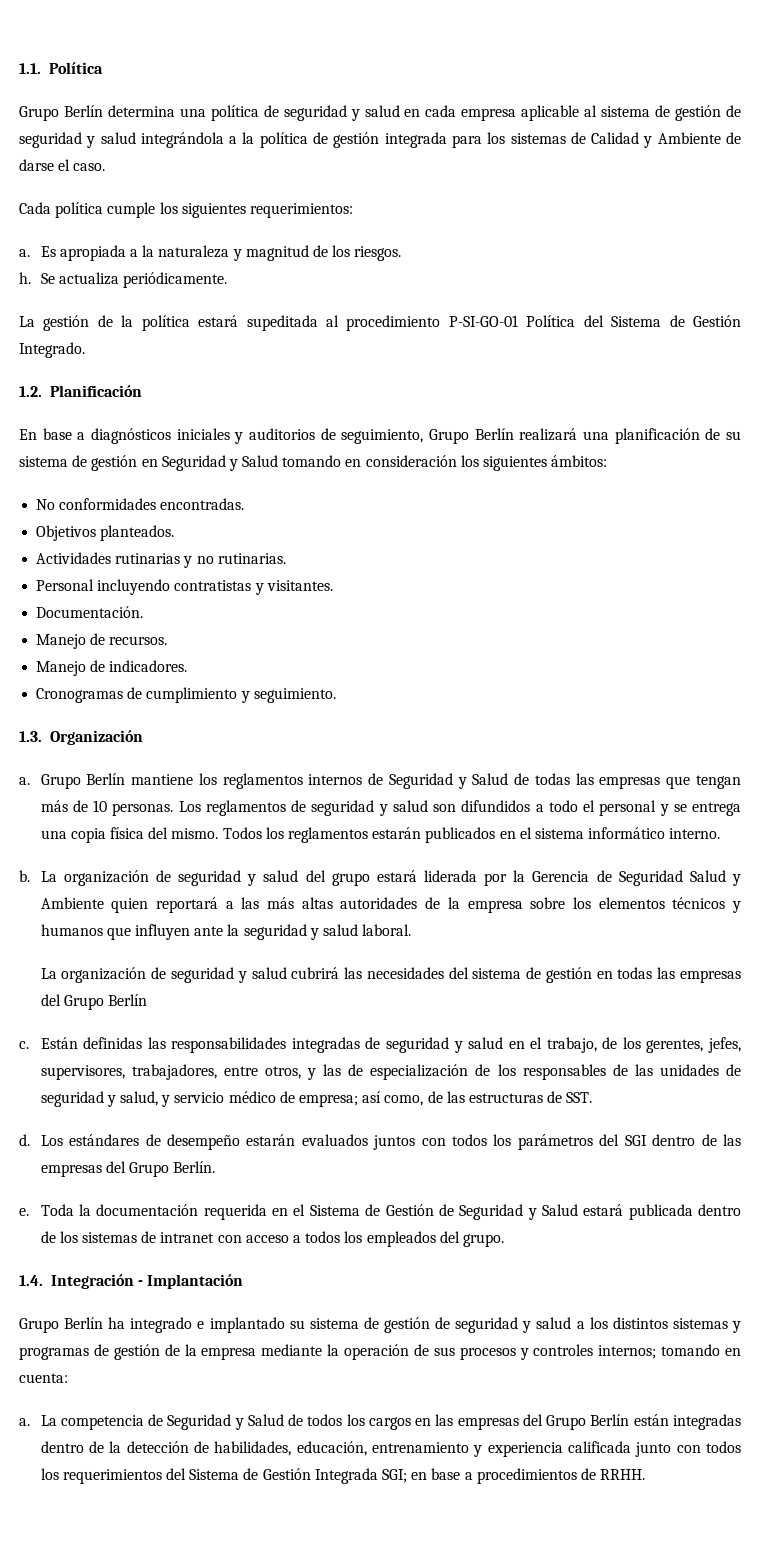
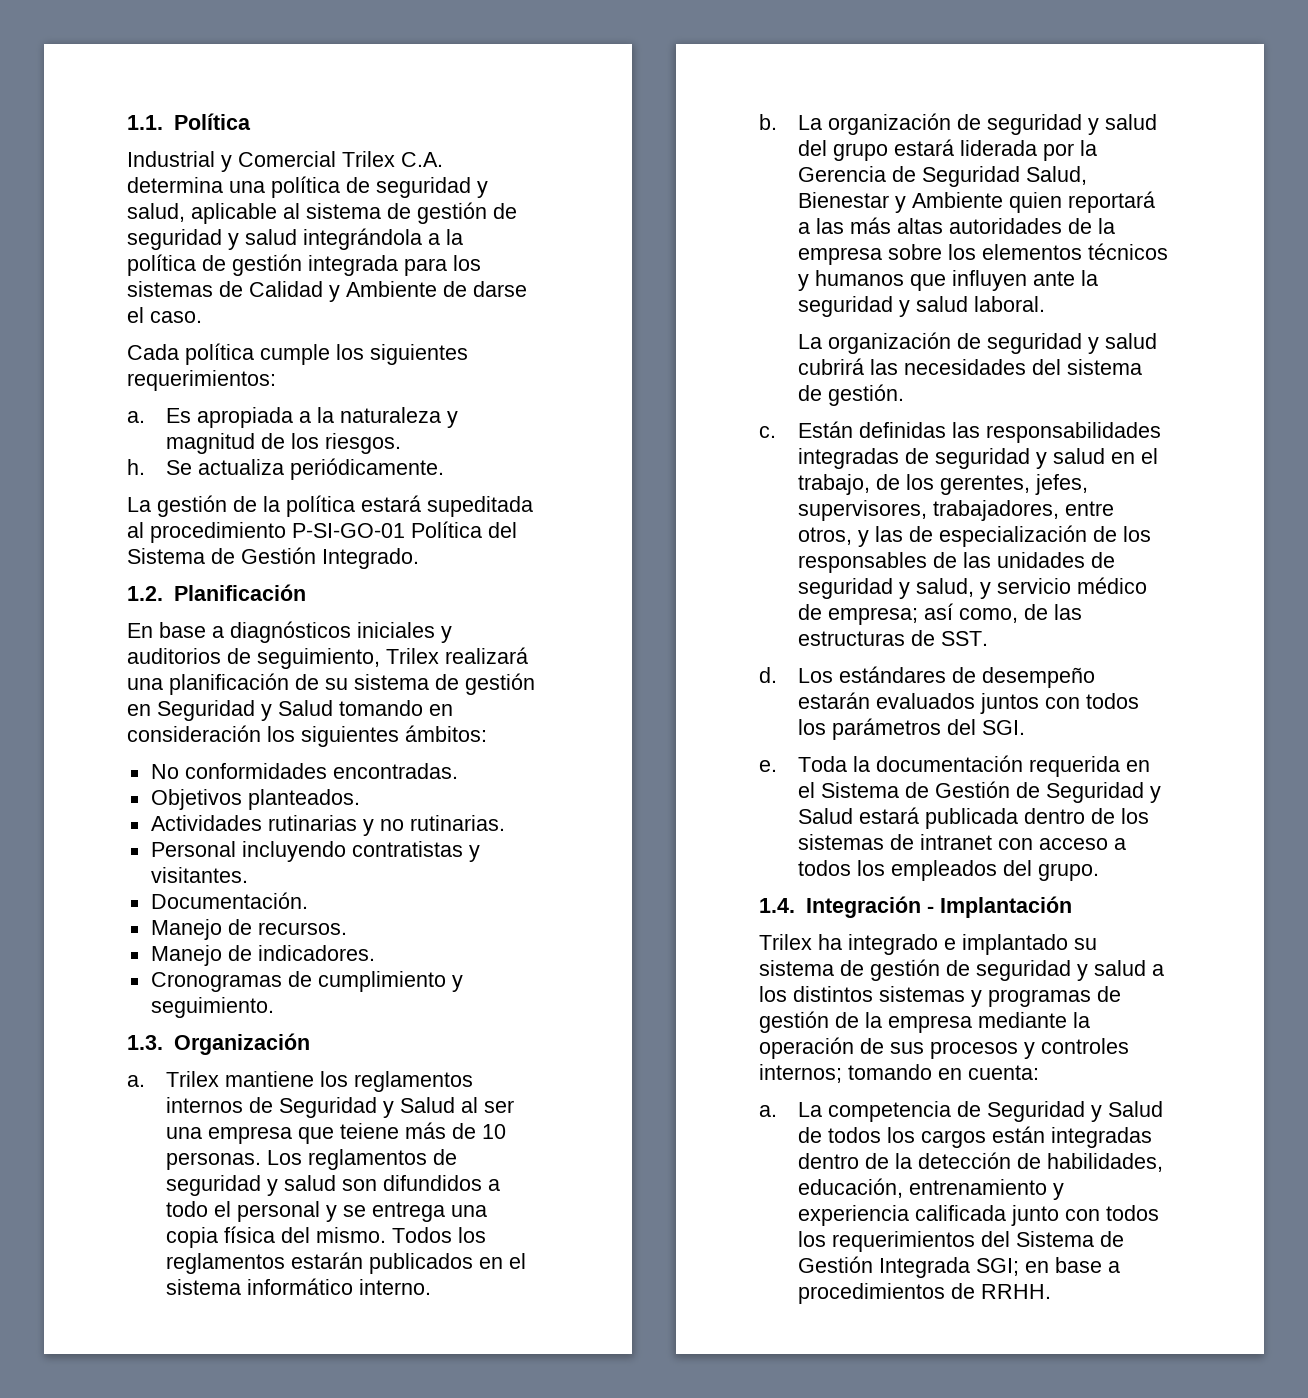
[19,105,103,121] Grupo Berlín -> [127,151,443,172] Industrial y Comercial Trilex C.A.
[364,105,517,121] salud en cada empresa -> [127,203,185,222] salud,
[429,428,514,444] Grupo Berlín -> [386,648,439,664] Trilex
[40,773,126,789] Grupo Berlín -> [165,1071,219,1087] Trilex
[514,773,741,789] de todas las empresas que tengan -> [460,1097,514,1113] [165,1123,399,1144] al ser una empresa que teiene
[689,870,726,882] Salud -> [1025,166,1087,185] [797,192,889,208] Salud, Bienestar
[545,967,741,983] [40,994,148,1010] gestión en todas las empresas del Grupo Berlín -> [827,384,904,406] gestión.
[624,1134,741,1146] [40,1161,216,1177] SGI dentro de las empresas del Grupo Berlín. -> [981,720,1025,735] SGI.
[19,1317,104,1333] Grupo Berlín -> [759,934,812,950] Trilex
[415,1414,630,1430] en las empresas del Grupo Berlín -> (986, 1139) none

